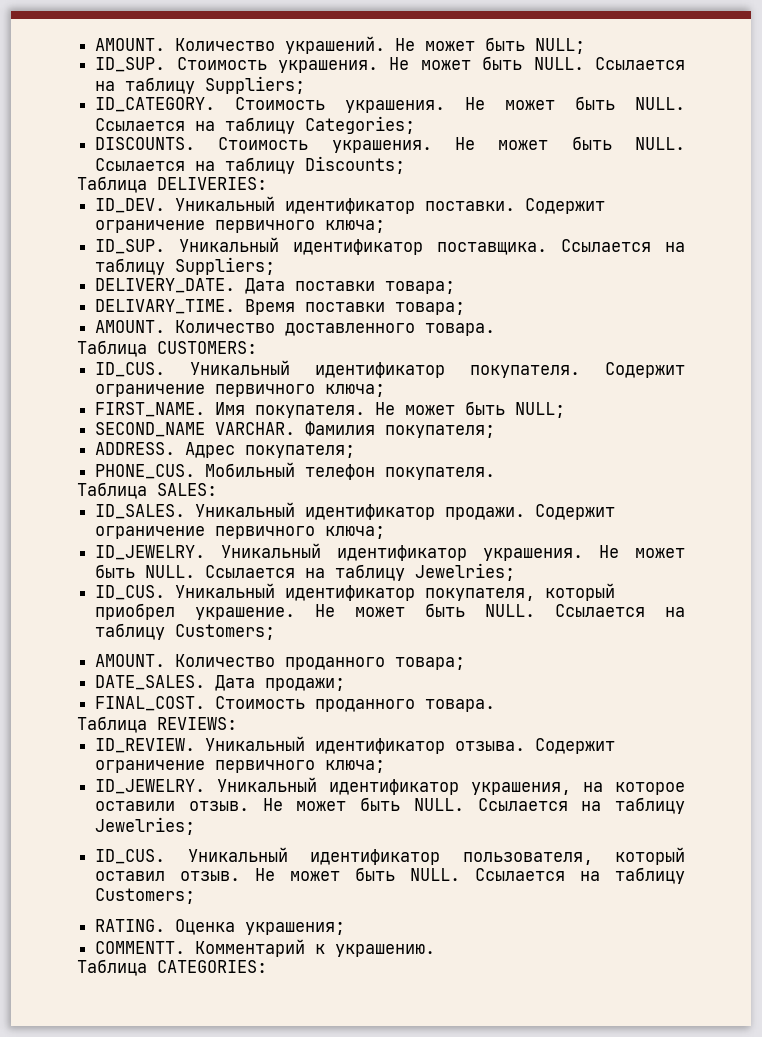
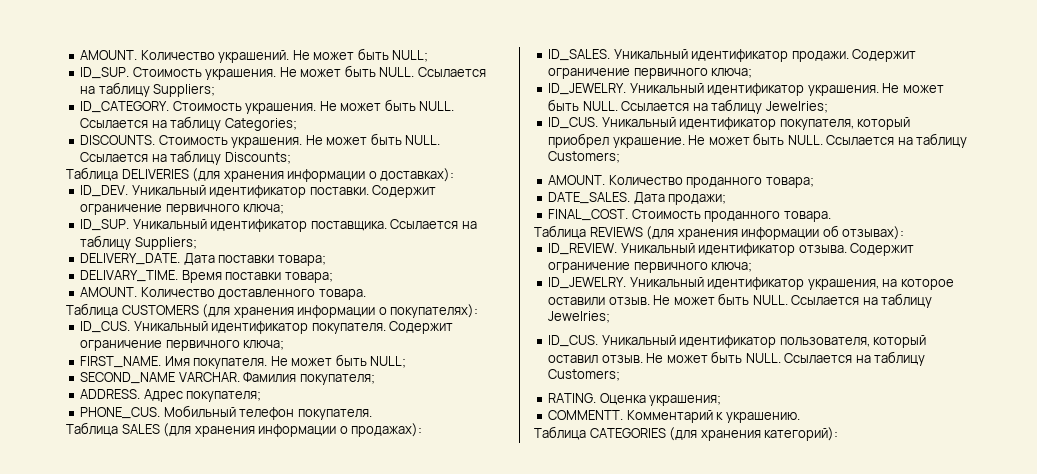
[157,177,267,190] DELIVERIES: -> [121,168,455,182] DELIVERIES (для хранения информации о доставках):
[157,341,257,354] CUSTOMERS: -> [121,304,479,318] CUSTOMERS (для хранения информации о покупателях):
[157,483,217,496] SALES: -> [121,423,423,437] SALES (для хранения информации о продажах):
[157,717,237,730] REVIEWS: -> [589,225,905,240] REVIEWS (для хранения информации об отзывах):
[157,960,267,973] CATEGORIES: -> [589,427,839,441] CATEGORIES (для хранения категорий):

